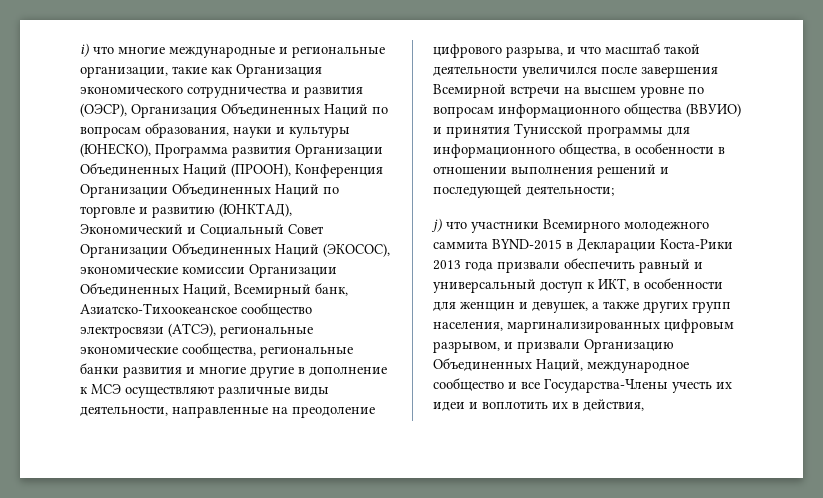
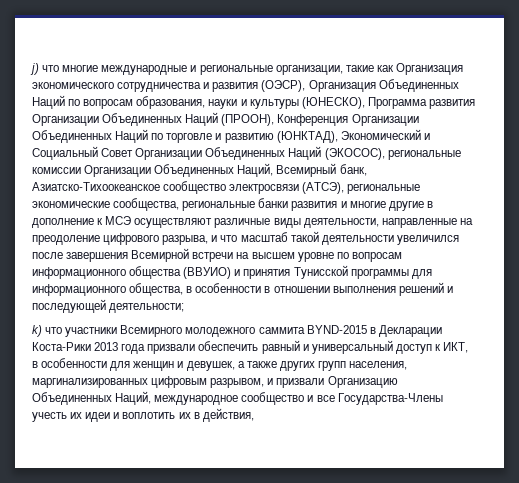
[80,43,89,57] i) -> [30,63,39,75] j)
[80,267,178,274] экономические -> [387,150,461,160] региональные
[431,218,442,232] j) -> [32,325,42,337] k)

